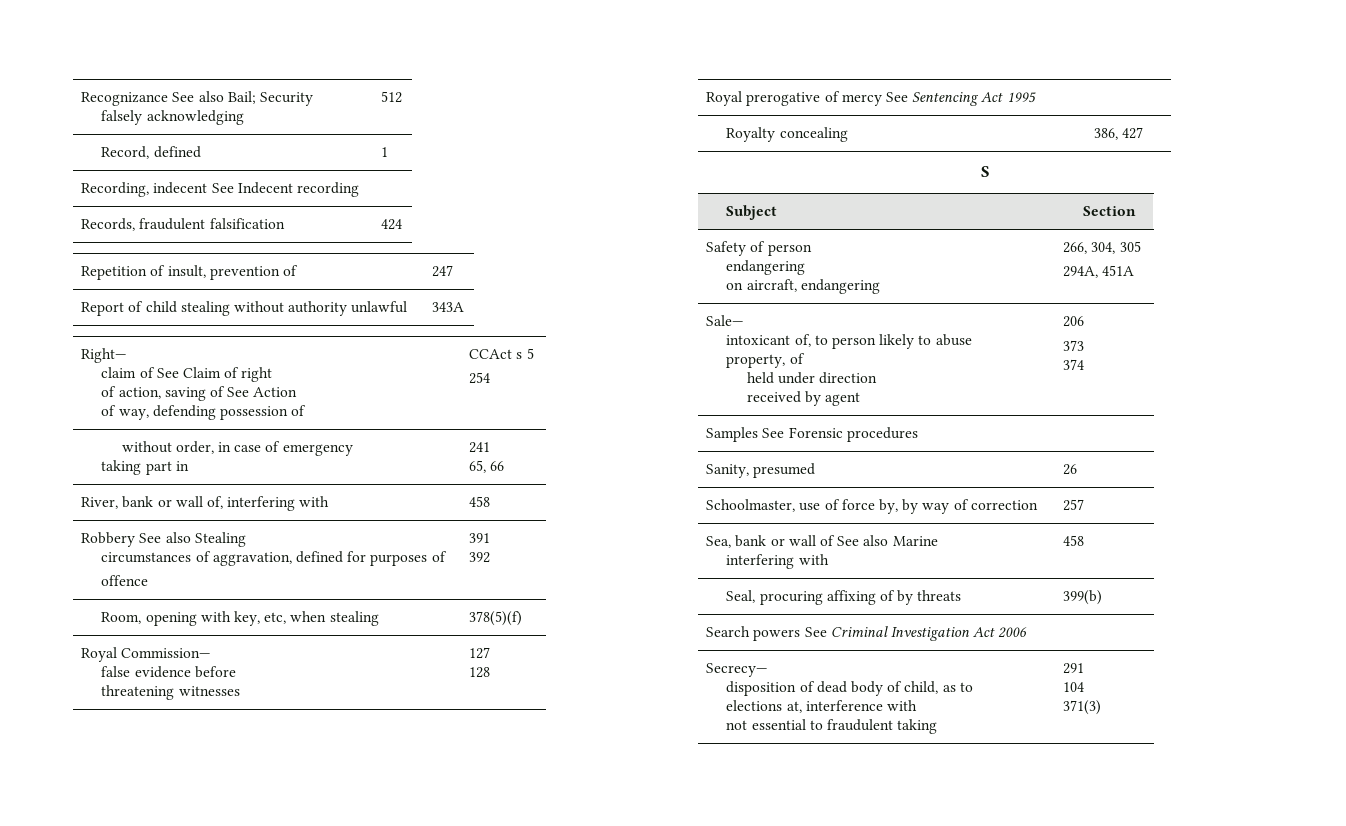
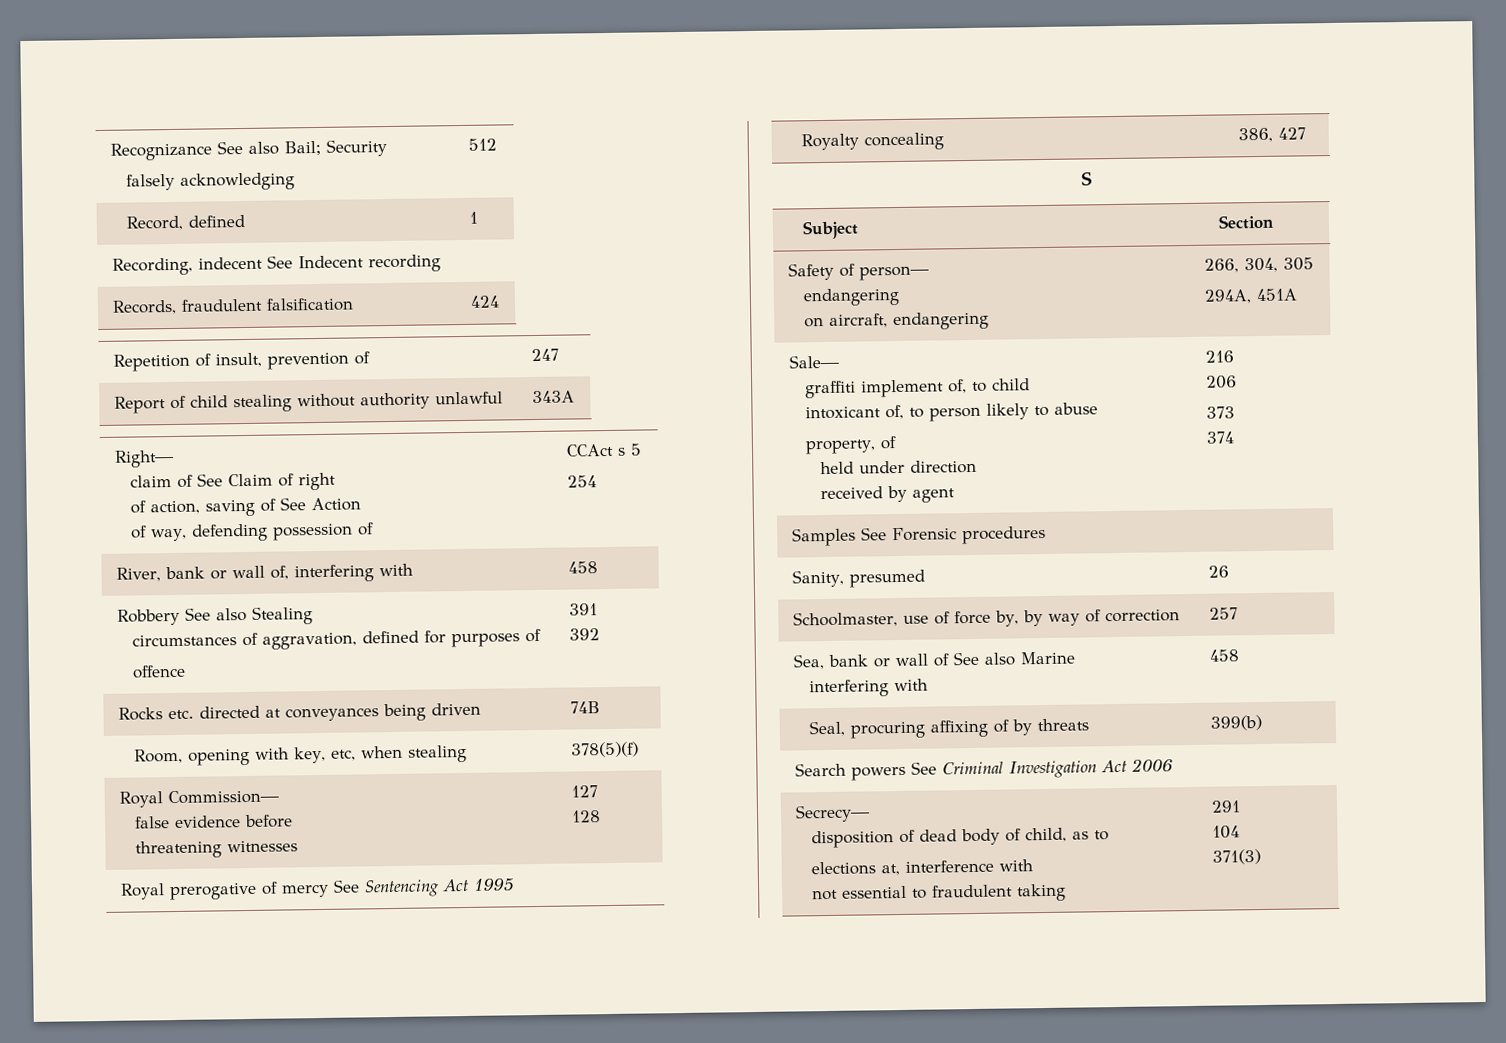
[121,441,353,456] [101,460,189,475] [469,442,491,453] [469,460,505,473] // without order, in case of emergency // taking part in | 241 // 65, 66 -> (597, 481) none
(491, 557) none -> [117,702,481,722] [569,701,600,714] // Rocks etc. directed at conveyances being driven | 74B
[767,244,812,256] person -> [858,265,929,281] person—
(745, 320) none -> [804,378,1030,399] // graffiti implement of, to child
(861, 399) none -> [1204,350,1234,363] 216 //

